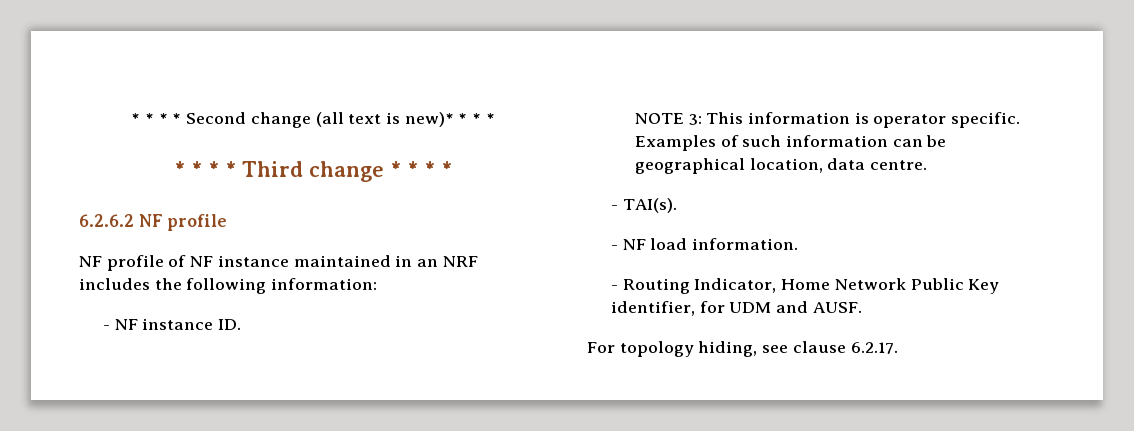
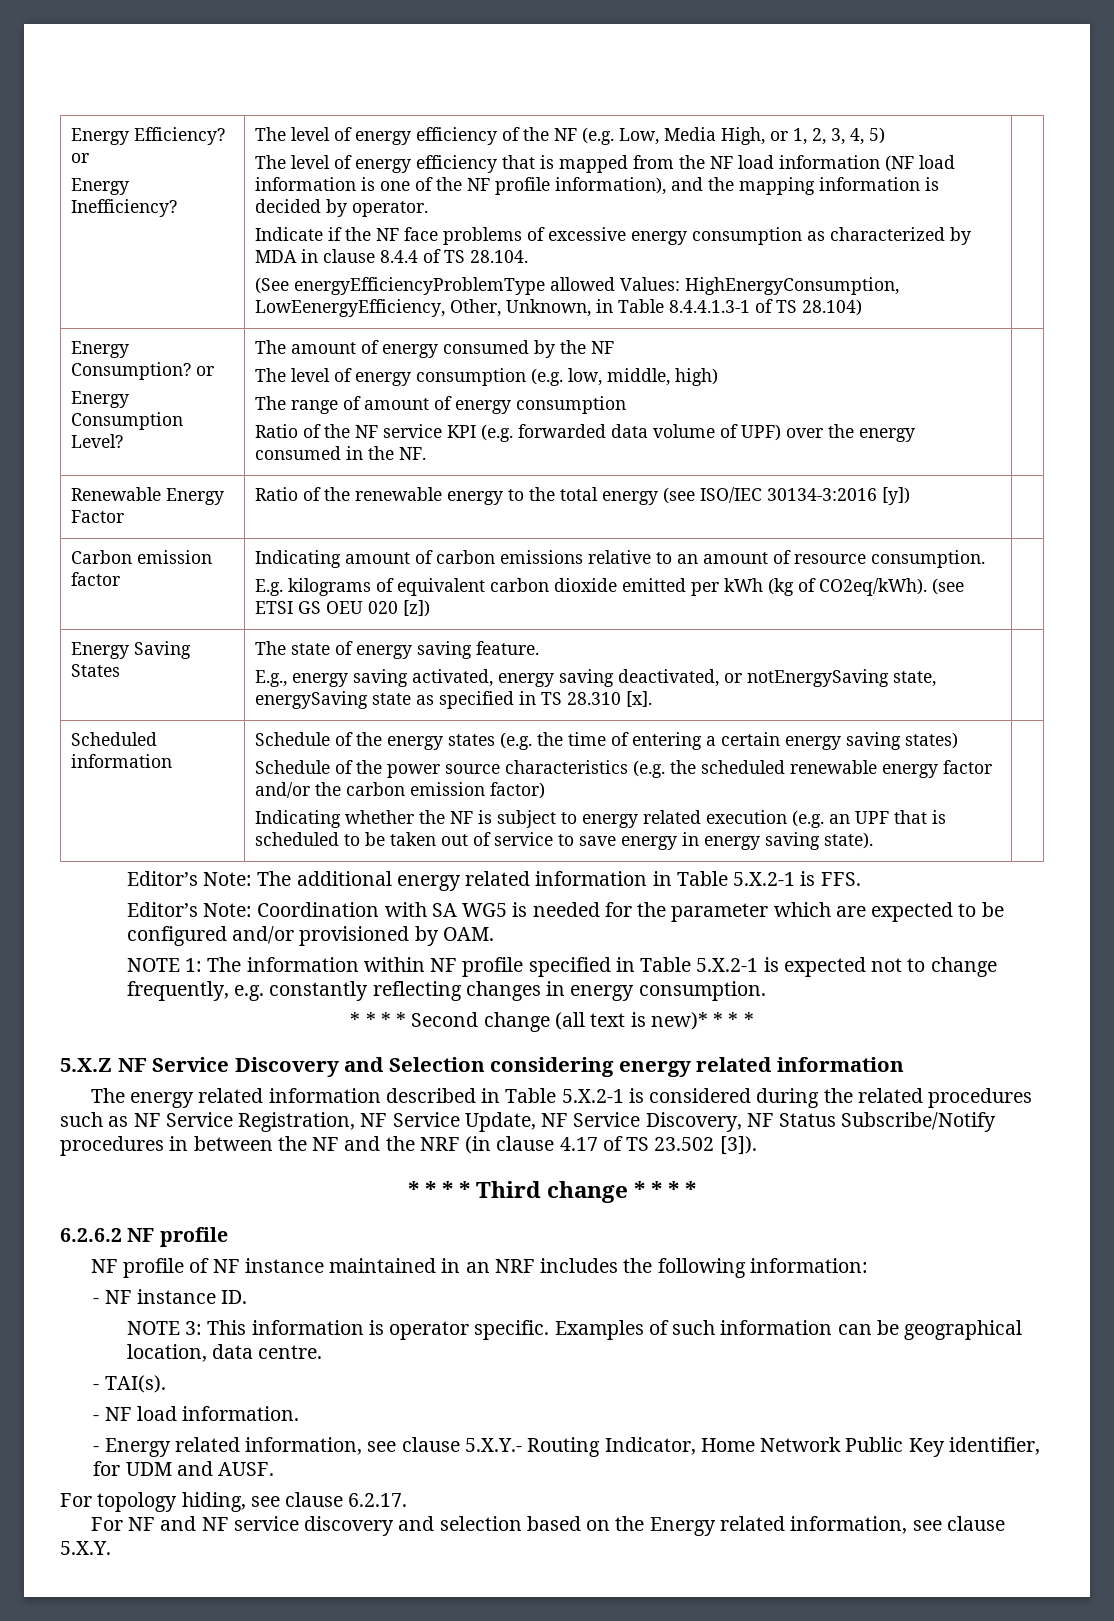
(131, 118) none -> [71,127,226,145] [71,153,90,163] [71,178,130,195] [71,199,178,217] [255,127,886,145] [255,155,956,173] [255,177,940,195] [255,199,429,217] [255,227,972,245] [255,249,529,263] [255,277,900,295] [255,299,863,317] [71,341,130,358] [71,362,215,380] [71,391,130,408] [71,412,184,430] [71,434,124,448] [255,340,615,358] [255,368,719,386] [255,396,627,414] [255,424,916,442] [255,446,427,460] [71,487,225,505] [71,510,125,523] [255,487,911,505] [71,550,213,564] [71,572,121,586] [255,550,986,568] [255,578,965,596] [255,600,431,617] [71,641,192,659] [71,664,121,677] [255,641,540,659] [255,669,937,687] [255,691,653,709] [71,732,158,746] [71,754,173,768] [255,732,959,750] [255,760,993,778] [255,782,546,799] [255,810,947,828] [255,832,874,850] [126,871,861,891] [126,902,1004,922] [126,926,494,946] [126,957,997,977] [126,981,766,1001] Energy Efficiency? or // Energy Inefficiency? | The level of energy efficiency of the NF (e.g. Low, Media High, or 1, 2, 3, 4, 5) // The level of energy efficiency that is mapped from the NF load information (NF load information is one of the NF profile information), and the mapping information is decided by operator. // Indicate if the NF face problems of excessive energy consumption as characterized by MDA in clause 8.4.4 of TS 28.104. // (See energyEfficiencyProblemType allowed Values: HighEnergyConsumption, LowEenergyEfficiency, Other, Unknown, in Table 8.4.4.1.3-1 of TS 28.104) | // Energy Consumption? or // Energy Consumption Level? | The amount of energy consumed by the NF // The level of energy consumption (e.g. low, middle, high) // The range of amount of energy consumption // Ratio of the NF service KPI (e.g. forwarded data volume of UPF) over the energy consumed in the NF. | // Renewable Energy Factor | Ratio of the renewable energy to the total energy (see ISO/IEC 30134-3:2016 [y]) | // Carbon emission factor | Indicating amount of carbon emissions relative to an amount of resource consumption. // E.g. kilograms of equivalent carbon dioxide emitted per kWh (kg of CO2eq/kWh). (see ETSI GS OEU 020 [z]) | // Energy Saving States | The state of energy saving feature. // E.g., energy saving activated, energy saving deactivated, or notEnergySaving state, energySaving state as specified in TS 28.310 [x]. | // Scheduled information | Schedule of the energy states (e.g. the time of entering a certain energy saving states) // Schedule of the power source characteristics (e.g. the scheduled renewable energy factor and/or the carbon emission factor) // Indicating whether the NF is subject to energy related execution (e.g. an UPF that is scheduled to be taken out of service to save energy in energy saving state). | // Editor’s Note: The additional energy related information in Table 5.X.2-1 is FFS. // Editor’s Note: Coordination with SA WG5 is needed for the parameter which are expected to be configured and/or provisioned by OAM. // NOTE 1: The information within NF profile specified in Table 5.X.2-1 is expected not to change frequently, e.g. constantly reflecting changes in energy consumption. //
(495, 118) none -> [60,1057,904,1077] [90,1088,1033,1108] [60,1112,997,1132] [60,1136,757,1156] // 5.X.Z NF Service Discovery and Selection considering energy related information // The energy related information described in Table 5.X.2-1 is considered during the related procedures such as NF Service Registration, NF Service Update, NF Service Discovery, NF Status Subscribe/Notify procedures in between the NF and the NRF (in clause 4.17 of TS 23.502 [3]).
(618, 287) none -> [104,1437,522,1457] Energy related information, see clause 5.X.Y.-
(898, 348) none -> [90,1516,1005,1536] [60,1541,111,1555] // For NF and NF service discovery and selection based on the Energy related information, see clause 5.X.Y.

